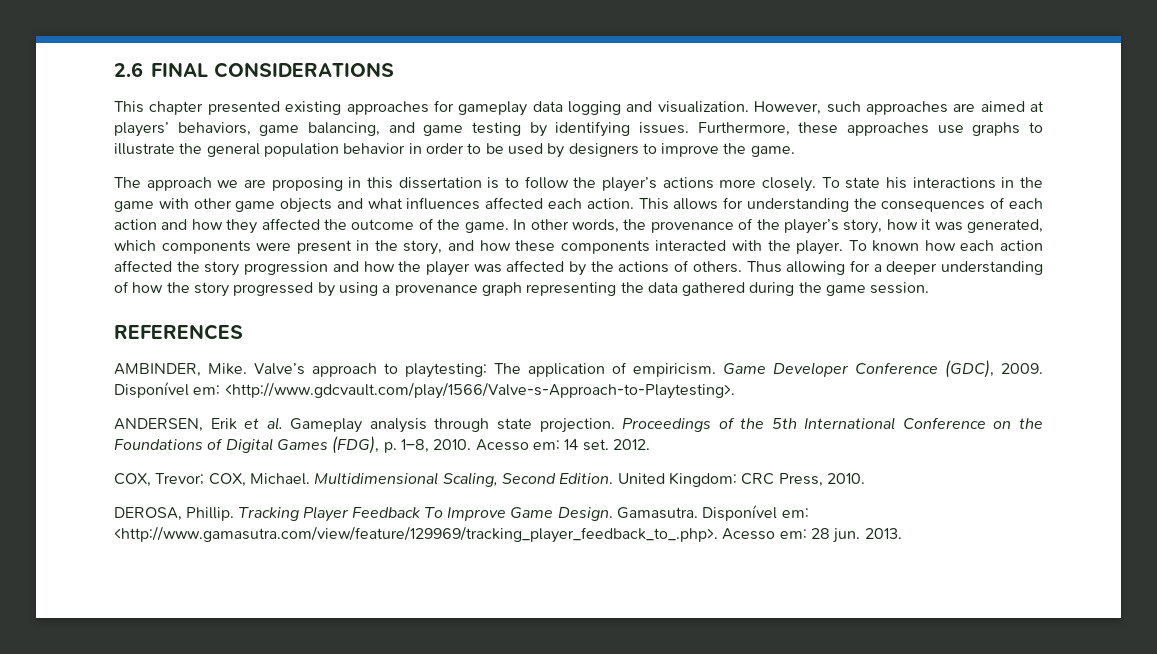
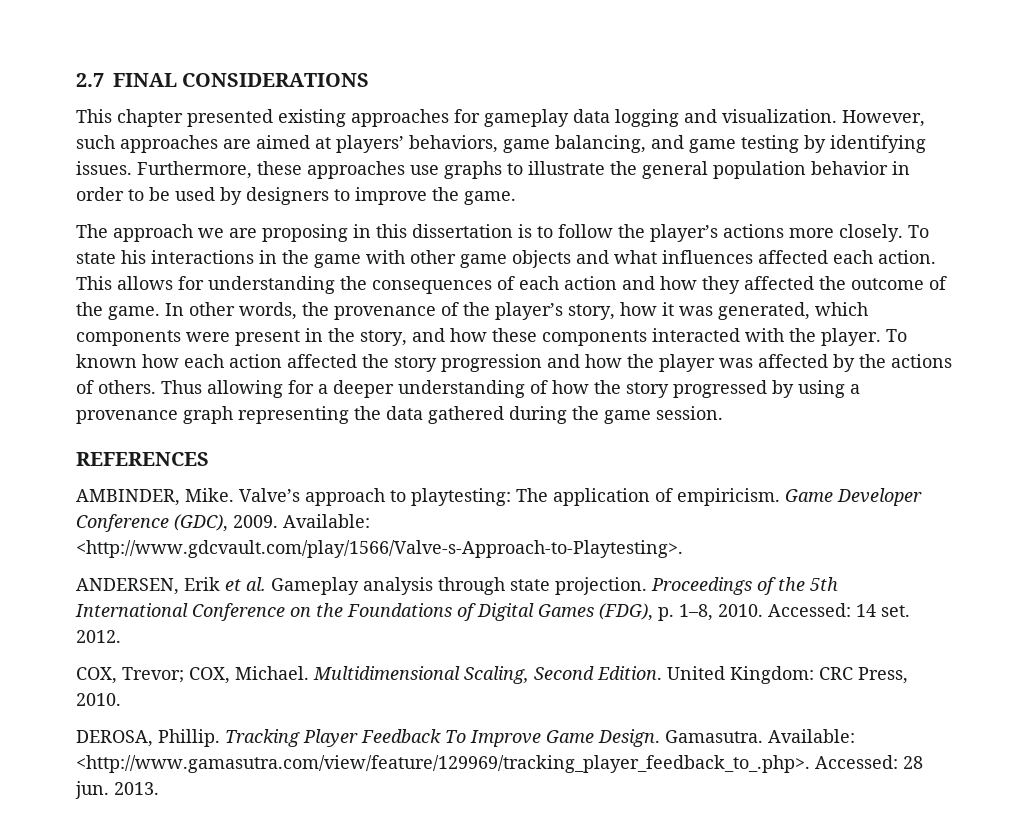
[114,62,143,77] 2.6 -> [76,73,104,87] 2.7
[114,382,221,398] Disponível em: -> [283,514,370,528] Available:
[475,439,560,451] Acesso em: -> [768,603,851,617] Accessed:
[702,505,809,521] [114,526,807,543] Disponível em: <http://www.gamasutra.com/view/feature/129969/tracking_player_feedback_to_.php>. Acesso em: -> [768,729,855,743] [76,755,898,773] Available: <http://www.gamasutra.com/view/feature/129969/tracking_player_feedback_to_.php>. Accessed:

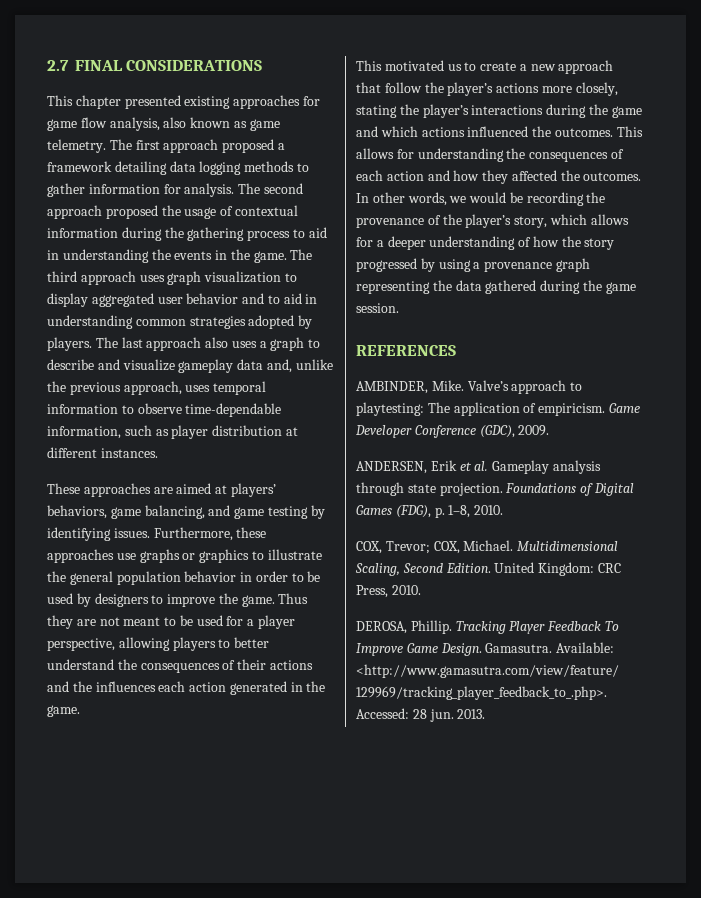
[484,109,925,127] [76,135,115,149] gameplay data logging and visualization. However, such -> [47,117,280,131] [47,139,285,153] [47,161,309,175] [47,183,303,197] [47,205,298,219] [47,227,327,241] [47,249,313,263] [47,271,297,285] [47,293,318,307] [47,315,313,329] [47,337,321,351] [47,359,333,373] [47,381,267,395] [47,403,282,417] [47,425,298,439] [47,447,158,458] [47,483,80,494] game flow analysis, also known as game telemetry. The first approach proposed a framework detailing data logging methods to gather information for analysis. The second approach proposed the usage of contextual information during the gathering process to aid in understanding the events in the game. The third approach uses graph visualization to display aggregated user behavior and to aid in understanding common strategies adopted by players. The last approach also uses a graph to describe and visualize gameplay data and, unlike the previous approach, uses temporal information to observe time-dependable information, such as player distribution at different instances. // These
(502, 170) none -> [182,549,250,563] or graphics
[76,224,553,242] // The approach we are proposing in this dissertation is to -> [278,593,309,604] [47,615,296,629] [47,637,270,651] [47,659,313,673] [47,681,326,695] [47,705,80,717] [356,60,614,74] [356,82,381,93] Thus they are not meant to be used for a player perspective, allowing players to better understand the consequences of their actions and the influences each action generated in the game. // This motivated us to create a new approach that
[839,224,929,242] [76,250,936,268] closely. To state his interactions in the game with other game objects and what influences affected each action. -> [575,82,618,96] [356,104,642,118] [356,126,613,137] closely, stating the player’s interactions during the game and which actions influenced the outcomes.
[851,276,947,290] [76,302,297,320] outcome of the game. In other words, -> [583,172,642,181] [356,192,584,206] outcomes. In other words, we would be recording
[620,302,868,320] [76,328,907,346] [76,354,952,372] [76,380,283,398] how it was generated, which components were present in the story, and how these components interacted with the player. To known how each action affected the story progression and how the player was affected by the actions of others. Thus allowing -> [549,214,629,225] which allows
[283,514,370,528] [76,540,683,558] Available: <http://www.gdcvault.com/play/1566/Valve-s-Approach-to-Playtesting>. -> (550, 430) none
[651,577,838,595] [75,603,343,621] Proceedings of the 5th International Conference on the -> (503, 489) none
[768,603,910,617] [76,630,121,643] Accessed: 14 set. 2012. -> (504, 510) none

